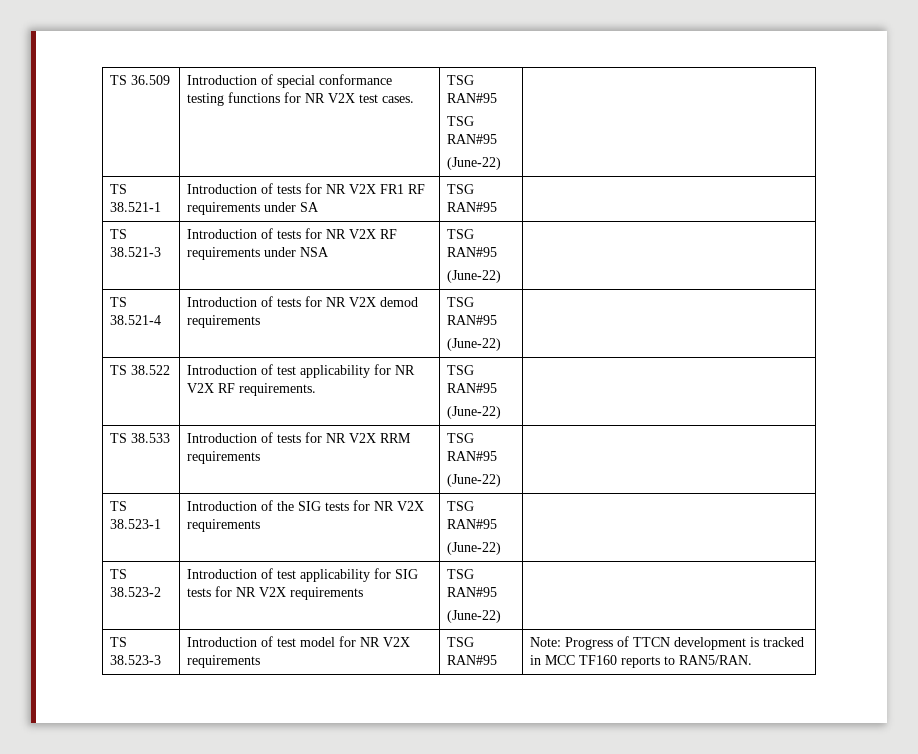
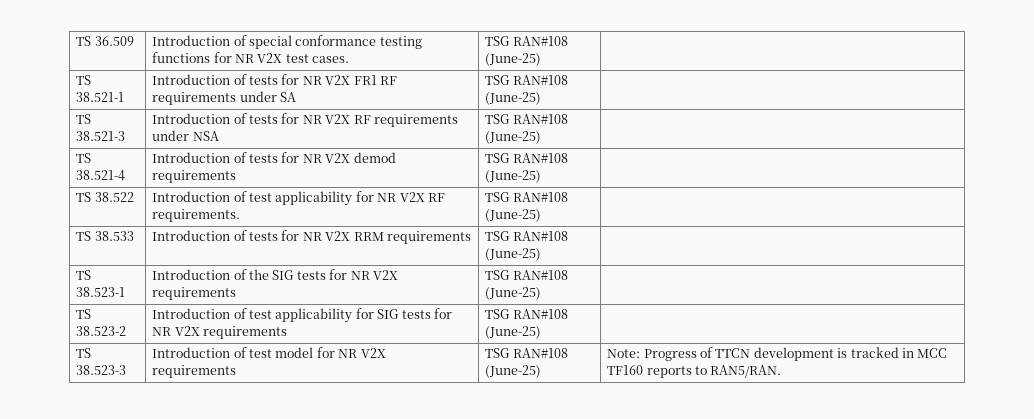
[446,93,497,103] [446,116,474,126] [446,134,497,144] [446,157,501,170] RAN#95 // TSG RAN#95 // (June-22) -> [512,36,568,46] [485,53,542,66] RAN#108 (June-25)
[446,202,497,212] RAN#95 -> [512,75,568,85] [485,92,542,105] RAN#108 (June-25)
[446,247,497,257] [446,270,501,283] RAN#95 // (June-22) -> [512,114,568,124] [485,131,542,144] RAN#108 (June-25)
[446,315,497,325] [446,338,501,351] RAN#95 // (June-22) -> [512,153,568,163] [485,170,542,183] RAN#108 (June-25)
[446,383,497,393] [446,406,501,419] RAN#95 // (June-22) -> [512,192,568,202] [485,209,542,222] RAN#108 (June-25)
[446,451,497,461] [446,474,501,487] RAN#95 // (June-22) -> [512,231,568,241] [485,248,542,261] RAN#108 (June-25)
[446,519,497,529] [446,542,501,555] RAN#95 // (June-22) -> [512,270,568,280] [485,287,542,300] RAN#108 (June-25)
[446,587,497,597] [446,610,501,623] RAN#95 // (June-22) -> [512,309,568,319] [485,326,542,339] RAN#108 (June-25)
[446,655,497,665] RAN#95 -> [512,348,568,358] [485,365,542,378] RAN#108 (June-25)

